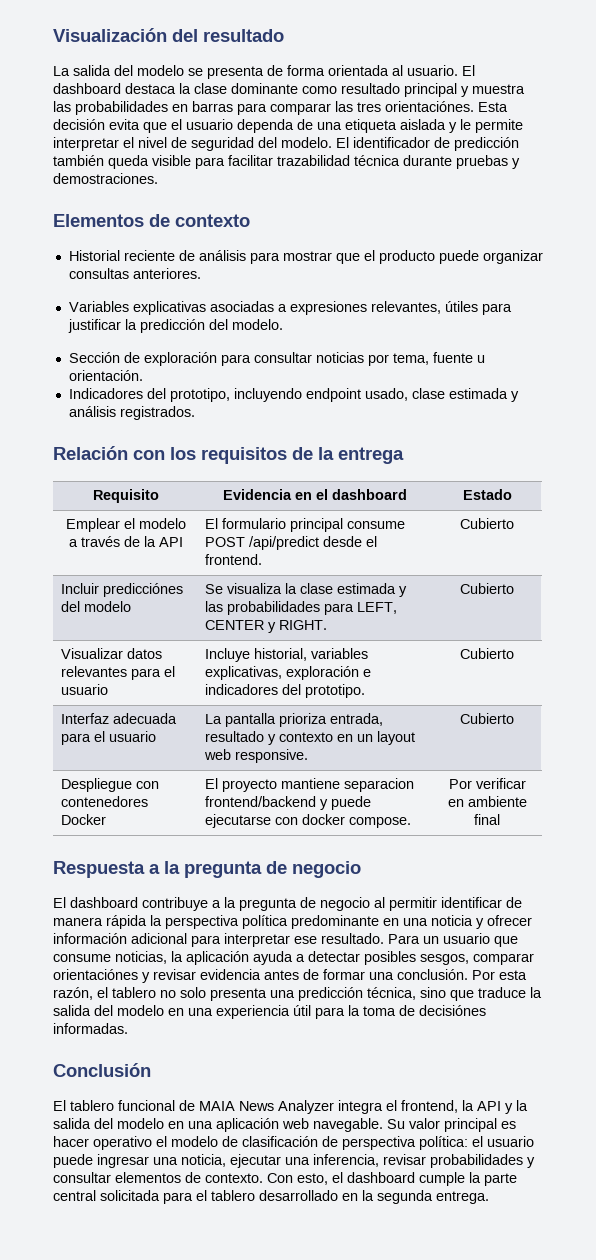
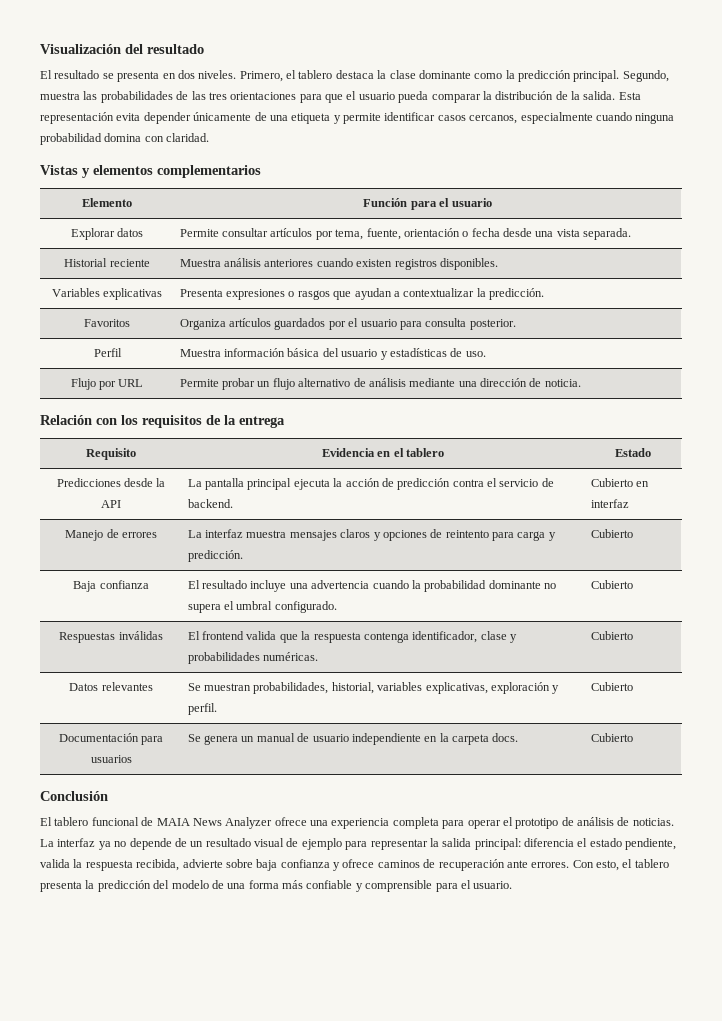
[53,65,475,79] [53,83,121,94] La salida del modelo se presenta de forma orientada al usuario. El dashboard -> [40,70,333,82] El resultado se presenta en dos niveles. Primero, el tablero
[341,83,525,97] [53,101,508,115] [53,119,523,133] [53,137,519,151] [53,155,520,169] [53,173,158,184] [53,214,250,227] [68,250,543,264] [68,268,201,279] [68,301,512,315] [67,319,283,333] [68,352,485,366] [68,370,143,381] [68,388,519,402] [68,406,195,420] resultado principal y muestra las probabilidades en barras para comparar las tres orientaciónes. Esta decisión evita que el usuario dependa de una etiqueta aislada y le permite interpretar el nivel de seguridad del modelo. El identificador de predicción también queda visible para facilitar trazabilidad técnica durante pruebas y demostraciones. // Elementos de contexto // Historial reciente de análisis para mostrar que el producto puede organizar consultas anteriores. // Variables explicativas asociadas a expresiones relevantes, útiles para justificar la predicción del modelo. // Sección de exploración para consultar noticias por tema, fuente u orientación. // Indicadores del prototipo, incluyendo endpoint usado, clase estimada y análisis registrados. -> [505,70,669,82] [40,91,641,103] [40,112,675,124] [40,133,210,145] [40,165,261,178] [82,198,132,207] [363,198,492,210] [70,228,144,240] [179,228,632,240] [64,258,150,267] [179,258,498,270] [51,288,163,300] [179,288,545,300] [84,319,130,327] [179,318,516,330] [93,348,122,357] [179,348,486,360] [70,378,144,390] [179,378,581,390] la predicción principal. Segundo, muestra las probabilidades de las tres orientaciones para que el usuario pueda comparar la distribución de la salida. Esta representación evita depender únicamente de una etiqueta y permite identificar casos cercanos, especialmente cuando ninguna probabilidad domina con claridad. // Vistas y elementos complementarios // Elemento | Función para el usuario // Explorar datos | Permite consultar artículos por tema, fuente, orientación o fecha desde una vista separada. // Historial reciente | Muestra análisis anteriores cuando existen registros disponibles. // Variables explicativas | Presenta expresiones o rasgos que ayudan a contextualizar la predicción. // Favoritos | Organiza artículos guardados por el usuario para consulta posterior. // Perfil | Muestra información básica del usuario y estadísticas de uso. // Flujo por URL | Permite probar un flujo alternativo de análisis mediante una dirección de noticia.
[332,489,407,500] dashboard -> [406,448,445,457] tablero
[65,518,186,532] [68,536,183,547] [205,518,406,532] [205,536,378,550] [205,554,263,565] [460,518,514,529] [61,583,184,597] [61,601,132,612] [205,583,408,597] [205,601,398,615] [205,620,328,633] [460,583,514,594] [61,648,163,659] [61,666,176,680] [61,684,109,695] [205,648,369,662] [205,666,372,680] [205,684,366,698] [460,648,514,659] [61,713,178,724] [61,731,157,745] [205,713,384,727] [205,731,416,745] [204,749,309,763] [460,713,514,724] [61,778,160,792] [61,796,149,807] [61,814,107,825] [205,778,415,792] [205,796,372,810] [205,814,412,828] [448,778,526,789] [447,796,527,807] [474,814,500,825] [53,861,361,878] [53,897,522,911] [53,915,532,929] [53,933,518,947] [53,951,534,965] [53,969,527,983] [53,987,542,1001] [53,1005,486,1019] [53,1023,128,1034] Emplear el modelo a través de la API | El formulario principal consume POST /api/predict desde el frontend. | Cubierto // Incluir predicciónes del modelo | Se visualiza la clase estimada y las probabilidades para LEFT, CENTER y RIGHT. | Cubierto // Visualizar datos relevantes para el usuario | Incluye historial, variables explicativas, exploración e indicadores del prototipo. | Cubierto // Interfaz adecuada para el usuario | La pantalla prioriza entrada, resultado y contexto en un layout web responsive. | Cubierto // Despliegue con contenedores Docker | El proyecto mantiene separacion frontend/backend y puede ejecutarse con docker compose. | Por verificar en ambiente final // Respuesta a la pregunta de negocio // El dashboard contribuye a la pregunta de negocio al permitir identificar de manera rápida la perspectiva política predominante en una noticia y ofrecer información adicional para interpretar ese resultado. Para un usuario que consume noticias, la aplicación ayuda a detectar posibles sesgos, comparar orientaciónes y revisar evidencia antes de formar una conclusión. Por esta razón, el tablero no solo presenta una predicción técnica, sino que traduce la salida del modelo en una experiencia útil para la toma de decisiónes informadas. -> [56,478,166,487] [101,500,121,508] [187,478,554,490] [187,499,233,508] [590,478,650,487] [590,499,629,508] [65,529,157,541] [187,529,556,541] [187,550,243,562] [590,529,633,538] [73,580,149,592] [187,580,557,592] [187,601,337,613] [590,580,633,589] [59,631,163,643] [187,631,518,643] [187,652,319,664] [590,631,633,640] [69,682,153,691] [187,682,560,694] [187,703,217,715] [590,682,633,691] [58,733,164,745] [90,755,132,763] [187,733,519,745] [590,733,633,742] Predicciones desde la API | La pantalla principal ejecuta la acción de predicción contra el servicio de backend. | Cubierto en interfaz // Manejo de errores | La interfaz muestra mensajes claros y opciones de reintento para carga y predicción. | Cubierto // Baja confianza | El resultado incluye una advertencia cuando la probabilidad dominante no supera el umbral configurado. | Cubierto // Respuestas inválidas | El frontend valida que la respuesta contenga identificador, clase y probabilidades numéricas. | Cubierto // Datos relevantes | Se muestran probabilidades, historial, variables explicativas, exploración y perfil. | Cubierto // Documentación para usuarios | Se genera un manual de usuario independiente en la carpeta docs. | Cubierto
[338,1100,528,1114] [53,1118,516,1132] [53,1136,534,1150] [53,1154,535,1168] [53,1172,517,1186] [53,1190,489,1204] integra el frontend, la API y la salida del modelo en una aplicación web navegable. Su valor principal es hacer operativo el modelo de clasificación de perspectiva política: el usuario puede ingresar una noticia, ejecutar una inferencia, revisar probabilidades y consultar elementos de contexto. Con esto, el dashboard cumple la parte central solicitada para el tablero desarrollado en la segunda entrega. -> [274,817,674,829] [40,838,677,850] [40,859,669,871] [40,880,513,892] ofrece una experiencia completa para operar el prototipo de análisis de noticias. La interfaz ya no depende de un resultado visual de ejemplo para representar la salida principal: diferencia el estado pendiente, valida la respuesta recibida, advierte sobre baja confianza y ofrece caminos de recuperación ante errores. Con esto, el tablero presenta la predicción del modelo de una forma más confiable y comprensible para el usuario.

